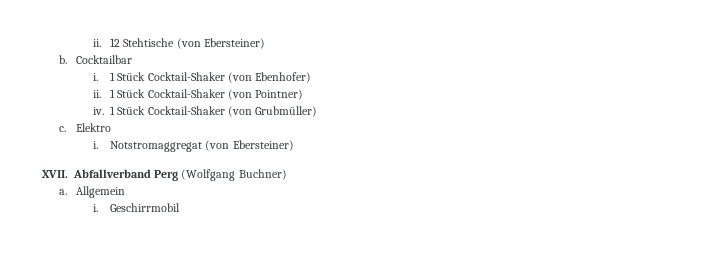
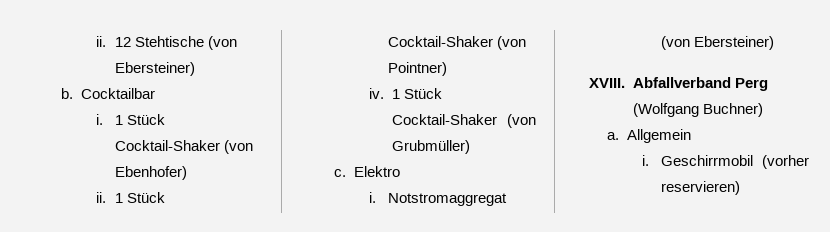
[42,170,69,178] XVII. -> [589,78,626,88] XVIII.
(181, 207) none -> [762,155,809,169] [660,181,740,195] (vorher reservieren)

